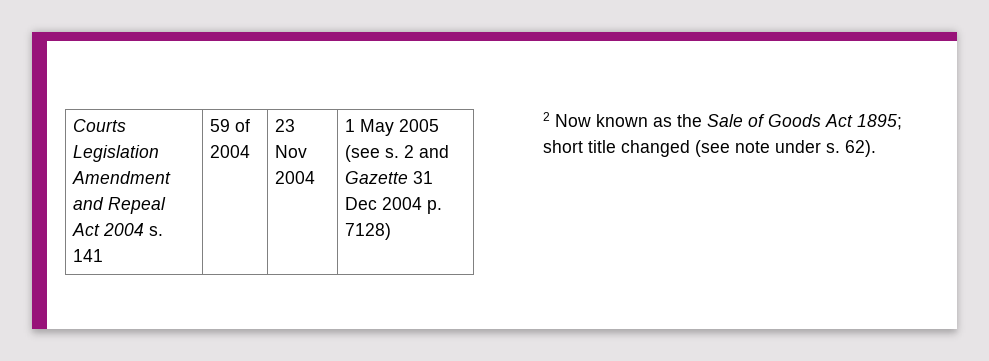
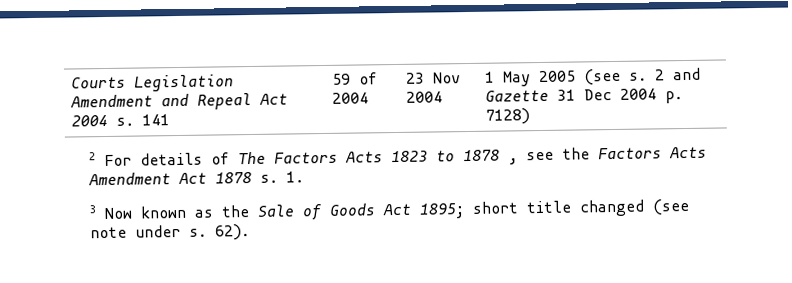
(551, 116) none -> [103,146,707,167] [87,171,304,186] [88,205,96,214] For details of The Factors Acts 1823 to 1878 , see the Factors Acts Amendment Act 1878 s. 1. // 3

